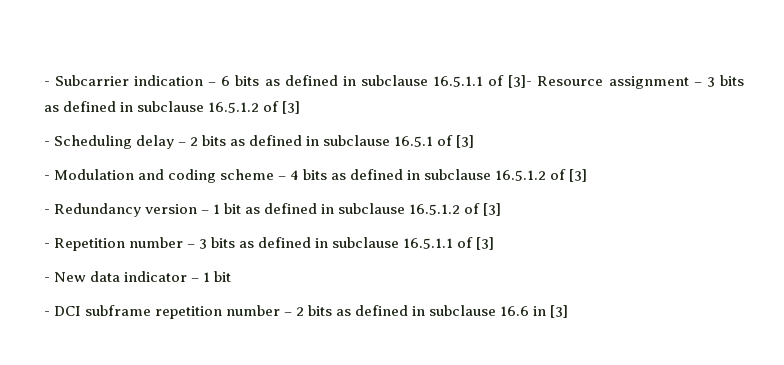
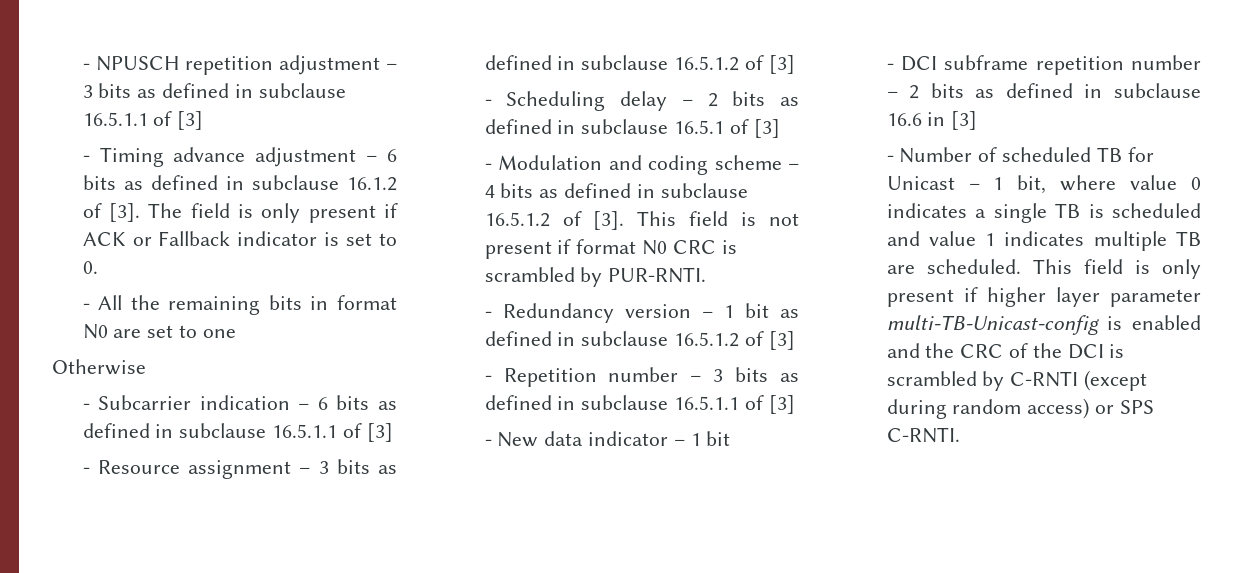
[43,81,50,86] - -> [82,55,397,75] [82,83,346,98] [82,111,204,130] [82,147,397,167] [82,175,397,191] [82,203,399,223] [82,231,397,246] [82,261,98,274] [82,295,397,315] [82,324,236,339] [52,359,146,375] [82,403,90,410] - NPUSCH repetition adjustment – 3 bits as defined in subclause 16.5.1.1 of [3] // - Timing advance adjustment – 6 bits as defined in subclause 16.1.2 of [3]. The field is only present if ACK or Fallback indicator is set to 0. // - All the remaining bits in format N0 are set to one // Otherwise // -
[508,75,533,88] [3]- -> [366,423,393,442] [82,467,90,474] [3] // -
[569,169,588,182] [3] -> [593,211,799,230] [484,239,737,259] [484,267,707,287] [3]. This field is not present if format N0 CRC is scrambled by PUR-RNTI.
(569, 311) none -> [886,147,1154,163] [886,175,1201,194] [886,203,1201,223] [886,231,1201,251] [886,259,1201,279] [886,287,1201,307] [886,315,1201,335] [886,343,1125,359] [886,370,1148,391] [886,398,1154,419] [886,427,960,443] // - Number of scheduled TB for Unicast – 1 bit, where value 0 indicates a single TB is scheduled and value 1 indicates multiple TB are scheduled. This field is only present if higher layer parameter multi-TB-Unicast-config is enabled and the CRC of the DCI is scrambled by C-RNTI (except during random access) or SPS C-RNTI.

